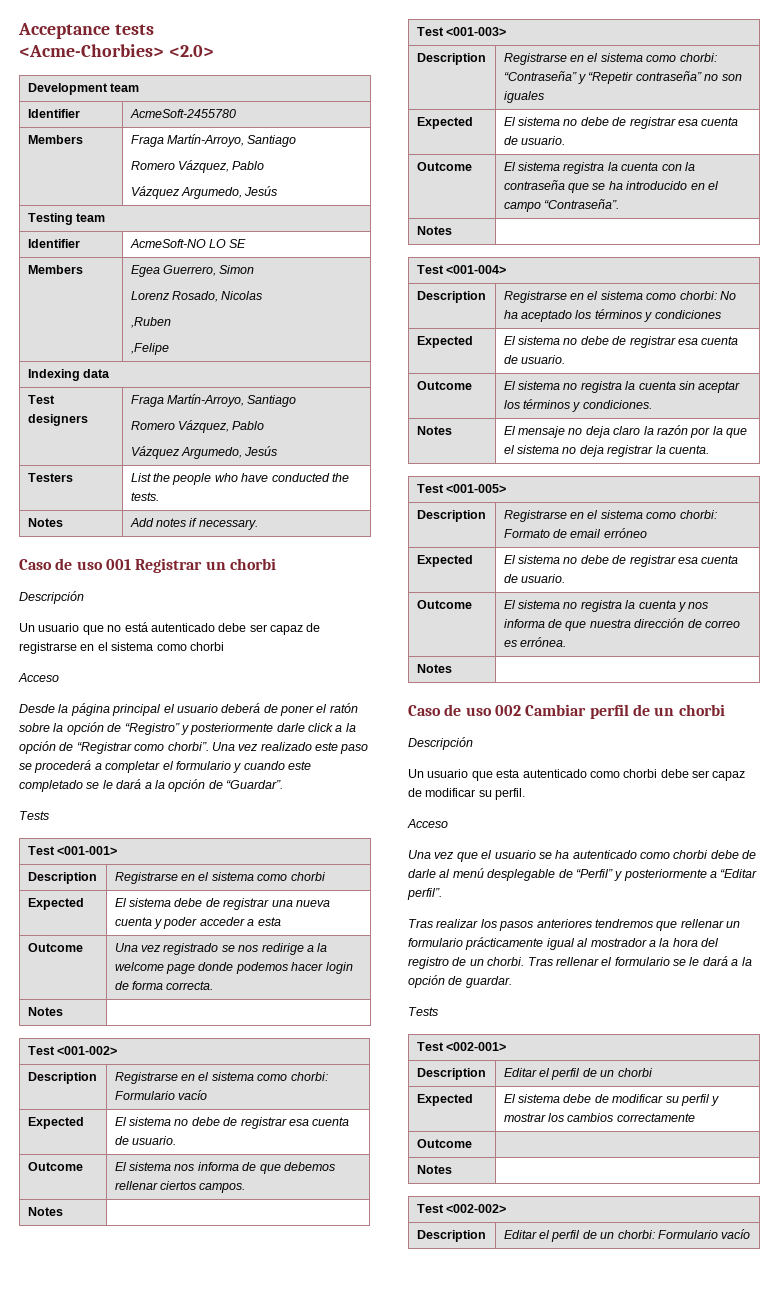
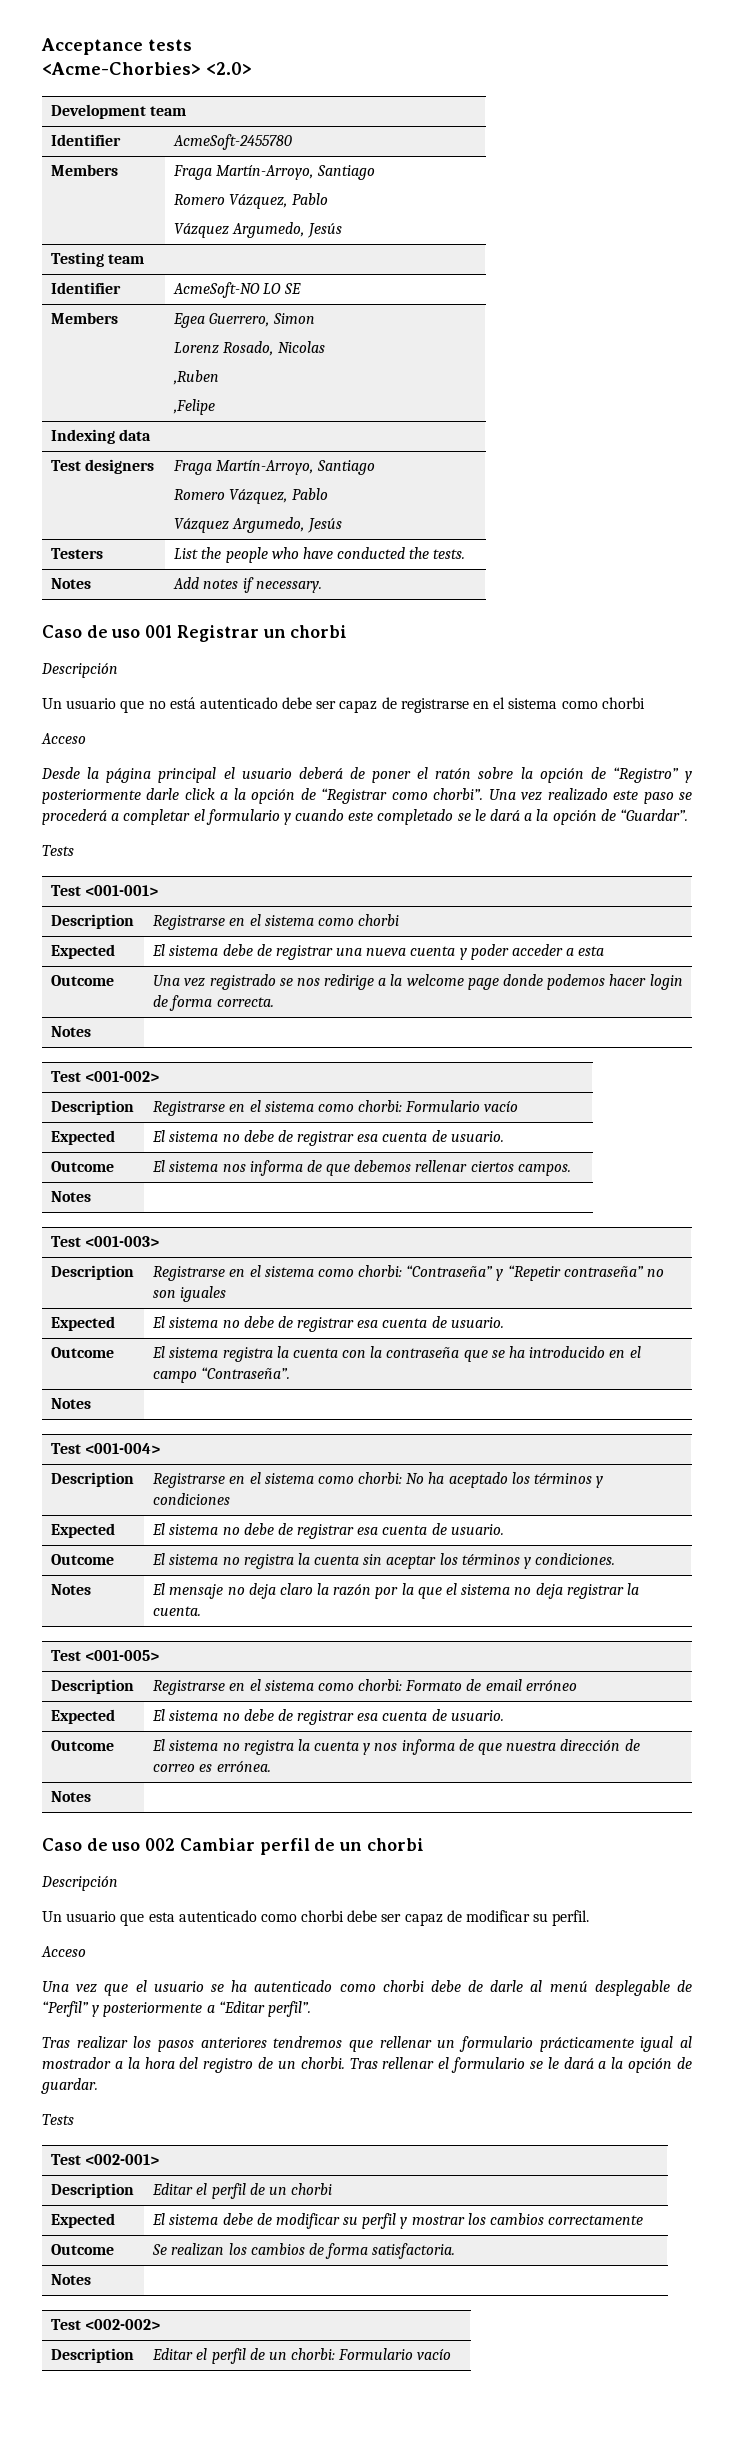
(472, 1143) none -> [152,2243,456,2259] Se realizan los cambios de forma satisfactoria.

